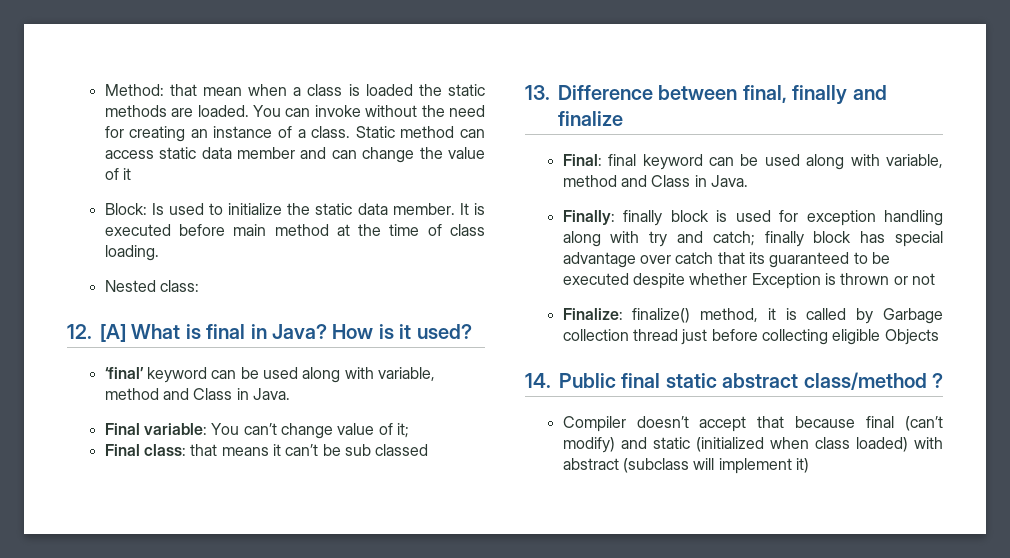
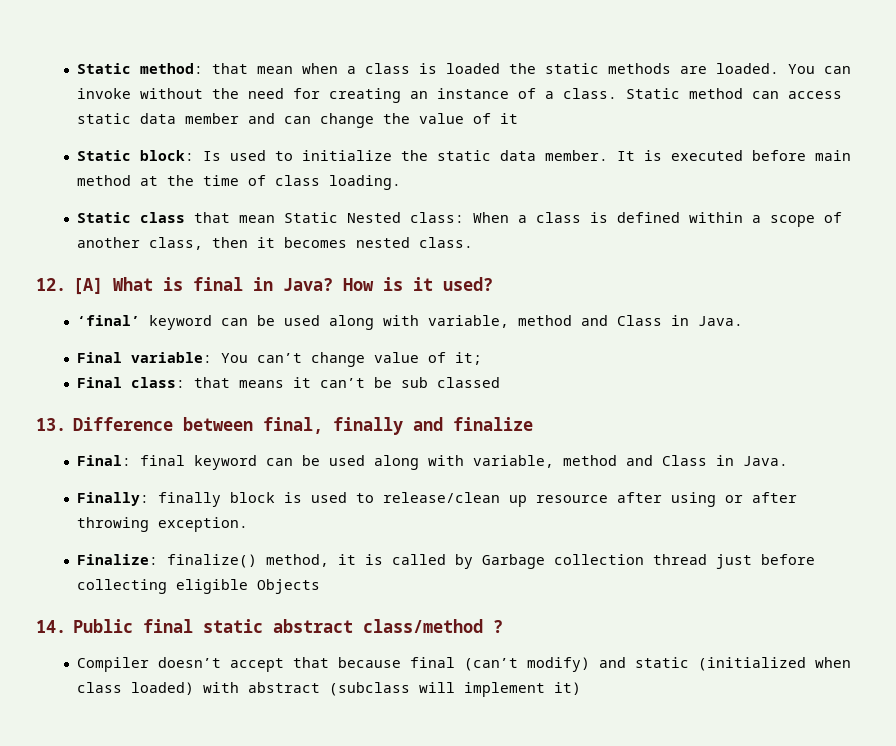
[104,84,164,96] Method: -> [76,63,203,74] Static method:
[104,203,147,215] Block: -> [76,150,194,161] Static block:
[104,280,199,292] Nested class: -> [76,212,842,227] [76,237,473,250] Static class that mean Static Nested class: When a class is defined within a scope of another class, then it becomes nested class.
[779,210,943,226] [562,231,943,247] [562,252,890,268] [562,273,935,289] for exception handling along with try and catch; finally block has special advantage over catch that its guaranteed to be executed despite whether Exception is thrown or not -> [355,492,797,507] [76,517,248,532] to release/clean up resource after using or after throwing exception.

